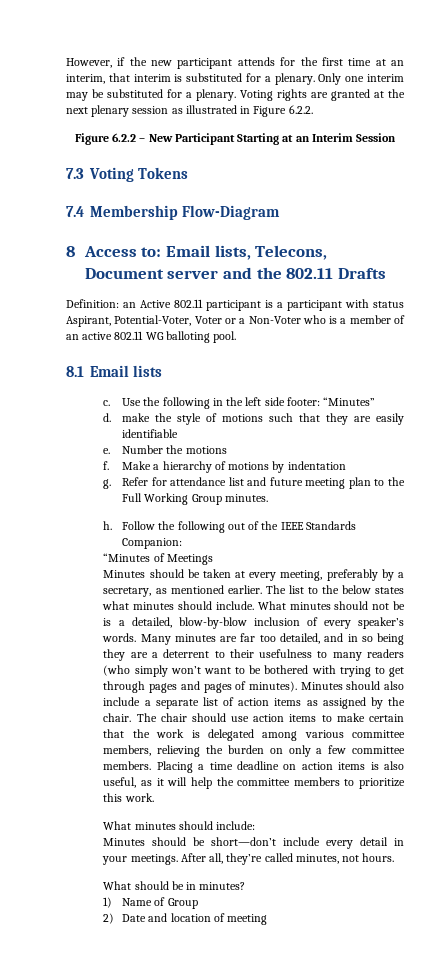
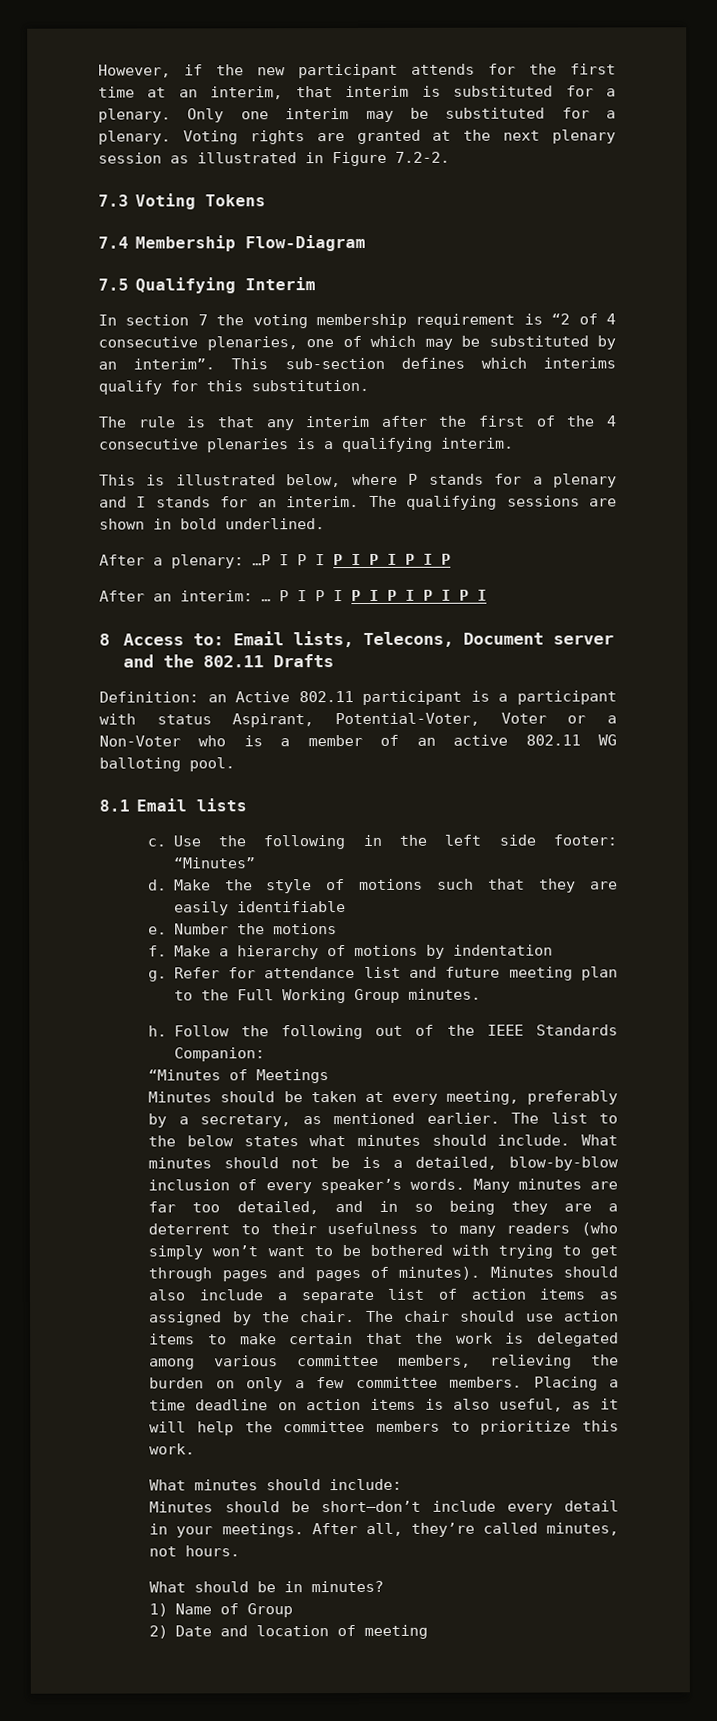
[288,105,313,114] [74,133,397,145] 6.2.2. // Figure 6.2.2 – New Participant Starting at an Interim Session -> [395,151,450,163] 7.2-2.
(281, 212) none -> [98,277,317,294] [98,313,616,329] [98,335,616,351] [98,357,616,370] [98,379,369,395] [98,415,617,431] [99,437,514,453] [99,473,618,488] [99,495,617,510] [99,518,325,530] [99,553,451,569] [99,589,487,602] // 7.5 Qualifying Interim // In section 7 the voting membership requirement is “2 of 4 consecutive plenaries, one of which may be substituted by an interim”. This sub-section defines which interims qualify for this substitution. // The rule is that any interim after the first of the 4 consecutive plenaries is a qualifying interim. // This is illustrated below, where P stands for a plenary and I stands for an interim. The qualifying sessions are shown in bold underlined. // After a plenary: …P I P I P I P I P I P // After an interim: … P I P I P I P I P I P I
[122,413,151,422] make -> [173,879,211,891] Make

